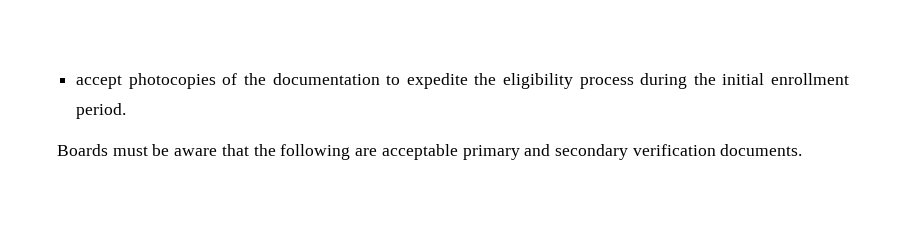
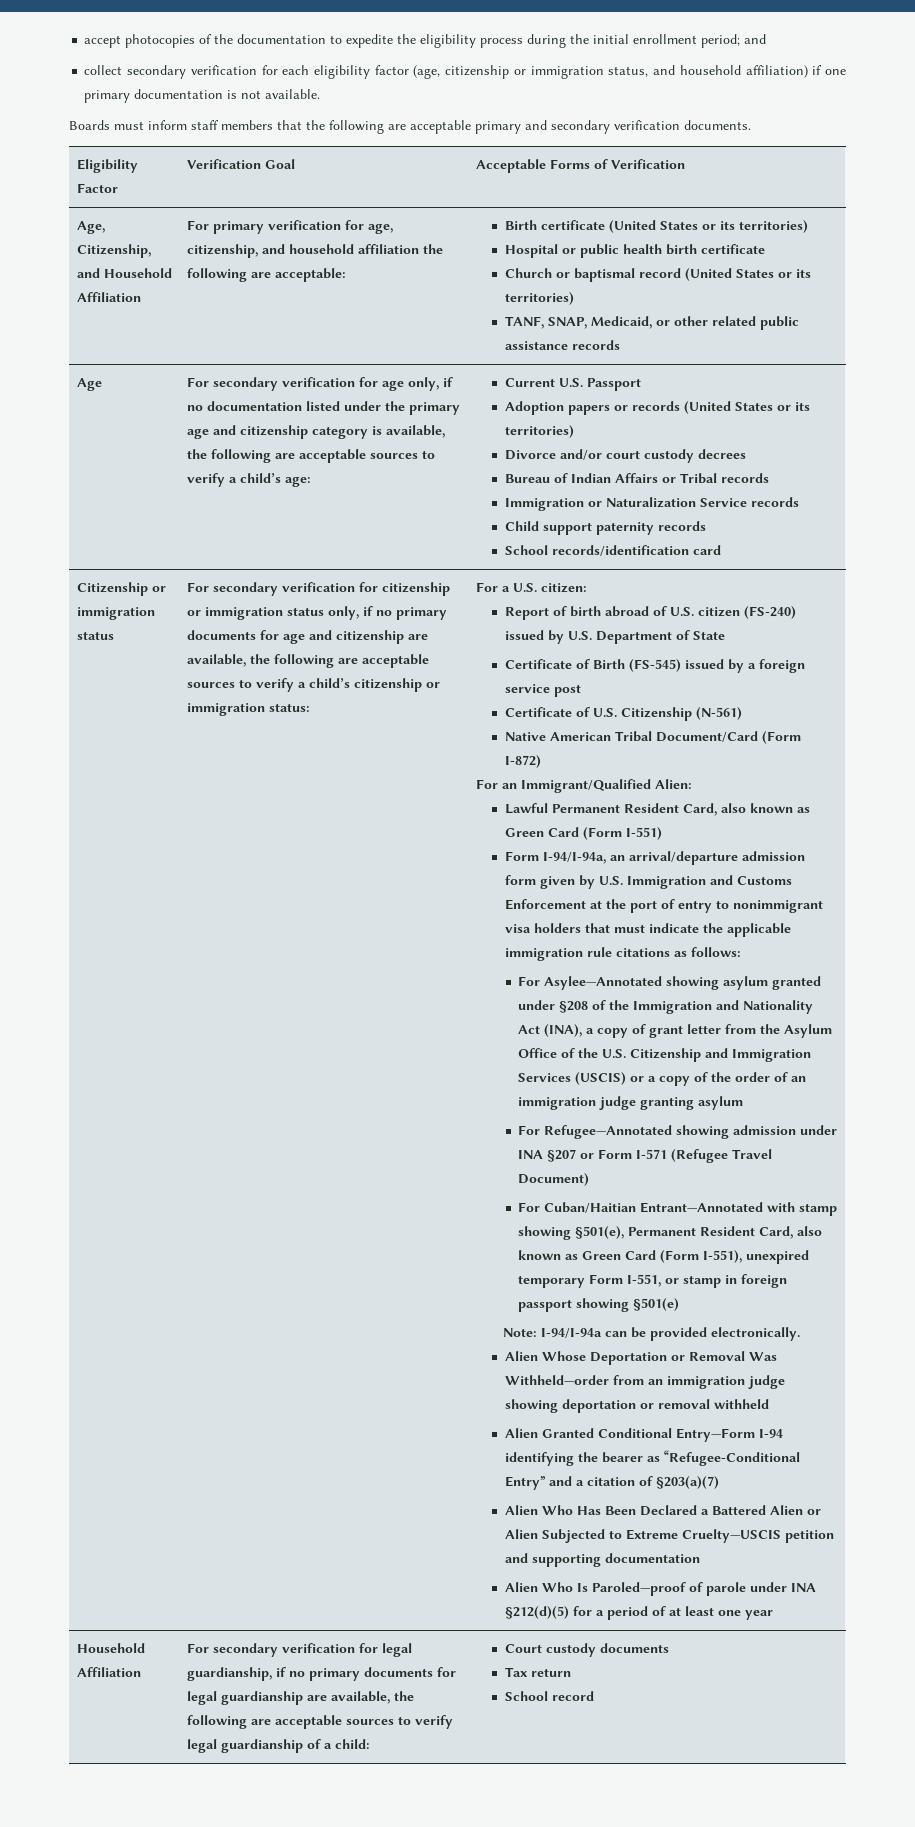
[76,103,127,119] period. -> [701,34,767,48] [84,65,847,79] [84,89,321,103] period; and // collect secondary verification for each eligibility factor (age, citizenship or immigration status, and household affiliation) if one primary documentation is not available.
[152,144,218,156] be aware -> [148,120,273,130] inform staff members
(803, 150) none -> [76,159,138,173] [76,183,118,193] [186,159,295,169] [475,159,685,173] [76,221,105,234] [76,244,151,258] [76,268,172,278] [76,292,141,302] [186,220,393,234] [186,244,443,258] [186,268,346,282] [504,220,808,233] [504,244,765,258] [504,268,811,282] [504,292,574,305] [504,316,799,330] [504,340,620,350] [76,378,102,391] [186,377,453,391] [186,401,460,415] [186,425,445,439] [186,449,435,463] [186,473,311,487] [504,378,641,391] [504,401,810,415] [504,425,574,438] [504,449,746,463] [504,473,769,484] [504,497,799,511] [504,521,706,535] [504,545,721,556] [76,582,166,596] [76,607,155,620] [76,631,114,640] [186,582,450,596] [186,606,447,620] [186,630,428,644] [186,654,429,668] [186,678,440,692] [186,703,310,716] [475,582,587,593] [504,606,796,620] [504,630,725,644] [504,659,805,673] [504,684,581,697] [504,707,742,721] [504,731,801,744] [504,755,541,768] [475,779,692,793] [504,803,810,816] [504,827,662,840] [504,851,805,865] [504,875,792,889] [504,899,823,913] [504,923,791,937] [504,947,741,961] [518,976,822,990] [518,1000,814,1014] [518,1024,833,1038] [518,1048,812,1062] [518,1072,807,1086] [518,1096,744,1110] [518,1125,838,1139] [518,1149,773,1163] [518,1173,590,1186] [518,1202,838,1216] [518,1226,823,1240] [518,1250,810,1264] [518,1274,788,1288] [518,1298,680,1312] [502,1327,800,1341] [504,1351,777,1365] [504,1375,785,1389] [504,1399,769,1413] [504,1428,783,1442] [504,1450,800,1466] [504,1476,719,1490] [504,1505,821,1516] [504,1529,834,1543] [504,1553,700,1567] [504,1582,816,1596] [504,1606,773,1620] [76,1643,145,1653] [76,1667,141,1677] [186,1643,412,1657] [186,1667,456,1681] [186,1691,414,1705] [186,1715,453,1729] [186,1739,370,1753] [504,1643,669,1657] [504,1667,571,1677] [504,1691,594,1701] // Eligibility Factor | Verification Goal | Acceptable Forms of Verification // Age, Citizenship, and Household Affiliation | For primary verification for age, citizenship, and household affiliation the following are acceptable: | Birth certificate (United States or its territories) // Hospital or public health birth certificate // Church or baptismal record (United States or its territories) // TANF, SNAP, Medicaid, or other related public assistance records // Age | For secondary verification for age only, if no documentation listed under the primary age and citizenship category is available, the following are acceptable sources to verify a child’s age: | Current U.S. Passport // Adoption papers or records (United States or its territories) // Divorce and/or court custody decrees // Bureau of Indian Affairs or Tribal records // Immigration or Naturalization Service records // Child support paternity records // School records/identification card // Citizenship or immigration status | For secondary verification for citizenship or immigration status only, if no primary documents for age and citizenship are available, the following are acceptable sources to verify a child’s citizenship or immigration status: | For a U.S. citizen: // Report of birth abroad of U.S. citizen (FS-240) issued by U.S. Department of State // Certificate of Birth (FS-545) issued by a foreign service post // Certificate of U.S. Citizenship (N-561) // Native American Tribal Document/Card (Form I-872) // For an Immigrant/Qualified Alien: // Lawful Permanent Resident Card, also known as Green Card (Form I-551) // Form I-94/I-94a, an arrival/departure admission form given by U.S. Immigration and Customs Enforcement at the port of entry to nonimmigrant visa holders that must indicate the applicable immigration rule citations as follows: // For Asylee—Annotated showing asylum granted under §208 of the Immigration and Nationality Act (INA), a copy of grant letter from the Asylum Office of the U.S. Citizenship and Immigration Services (USCIS) or a copy of the order of an immigration judge granting asylum // For Refugee—Annotated showing admission under INA §207 or Form I-571 (Refugee Travel Document) // For Cuban/Haitian Entrant—Annotated with stamp showing §501(e), Permanent Resident Card, also known as Green Card (Form I-551), unexpired temporary Form I-551, or stamp in foreign passport showing §501(e) // Note: I-94/I-94a can be provided electronically. // Alien Whose Deportation or Removal Was Withheld—order from an immigration judge showing deportation or removal withheld // Alien Granted Conditional Entry—Form I-94 identifying the bearer as “Refugee-Conditional Entry” and a citation of §203(a)(7) // Alien Who Has Been Declared a Battered Alien or Alien Subjected to Extreme Cruelty—USCIS petition and supporting documentation // Alien Who Is Paroled—proof of parole under INA §212(d)(5) for a period of at least one year // Household Affiliation | For secondary verification for legal guardianship, if no primary documents for legal guardianship are available, the following are acceptable sources to verify legal guardianship of a child: | Court custody documents // Tax return // School record

